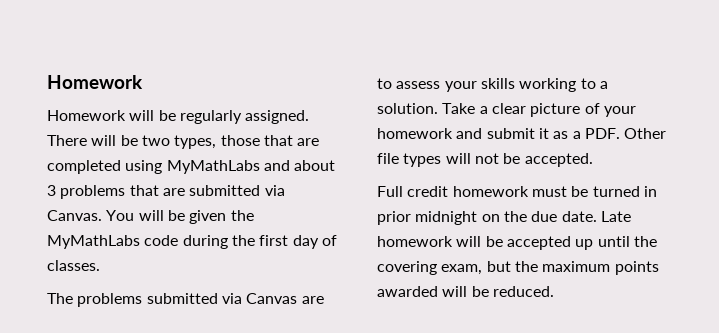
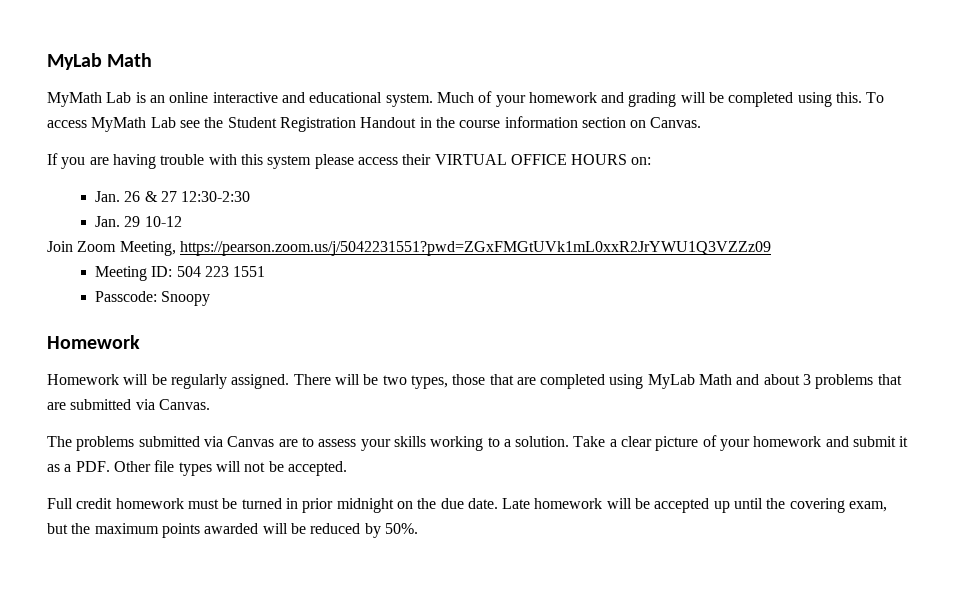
(47, 82) none -> [47,53,153,70] [47,91,885,107] [47,116,702,132] [47,153,652,169] [94,191,251,202] [94,216,182,227] [47,241,771,256] [94,266,266,281] [94,291,211,306] MyLab Math // MyMath Lab is an online interactive and educational system. Much of your homework and grading will be completed using this. To access MyMath Lab see the Student Registration Handout in the course information section on Canvas. // If you are having trouble with this system please access their VIRTUAL OFFICE HOURS on: // Jan. 26 & 27 12:30-2:30 // Jan. 29 10-12 // Join Zoom Meeting, https://pearson.zoom.us/j/5042231551?pwd=ZGxFMGtUVk1mL0xxR2JrYWU1Q3VZZz09 // Meeting ID: 504 223 1551 // Passcode: Snoopy //
[166,160,260,174] MyMathLabs -> [647,374,733,389] MyLab Math
[106,210,254,224] [47,235,337,249] [47,260,100,271] You will be given the MyMathLabs code during the first day of classes. -> (210, 404) none
[492,286,554,297] reduced. -> [310,523,418,538] reduced by 50%.

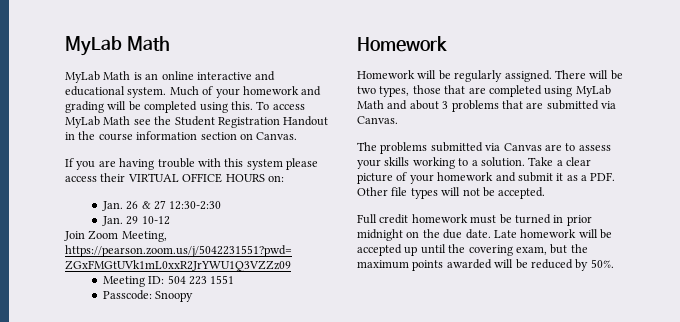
[47,92,132,107] MyMath Lab -> [65,71,131,83] MyLab Math
[91,117,176,132] MyMath Lab -> [65,116,131,128] MyLab Math

